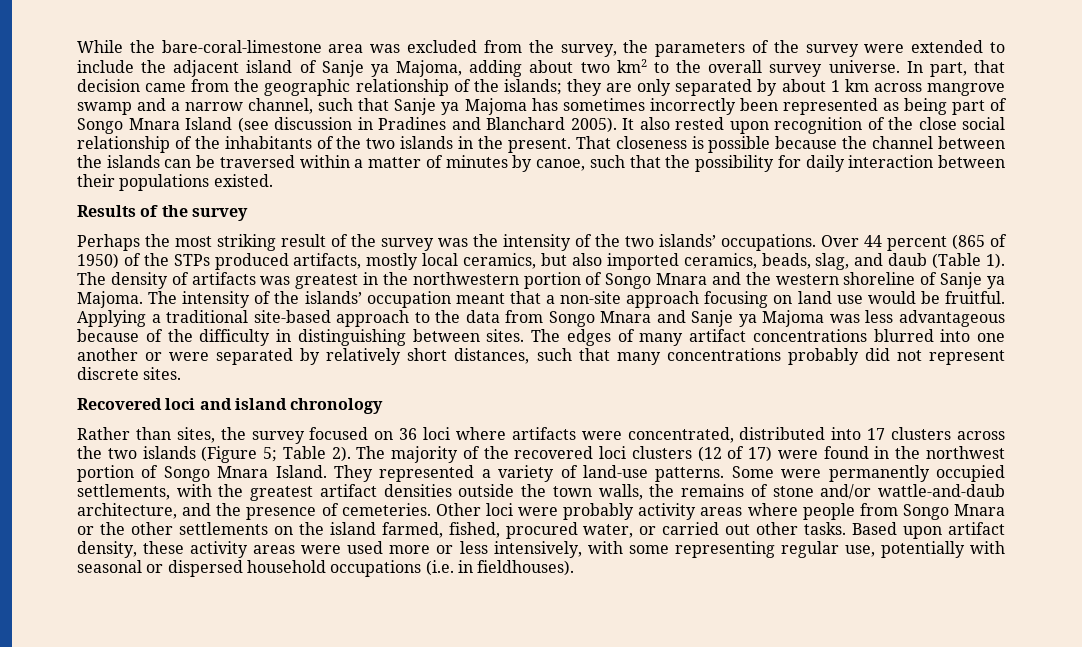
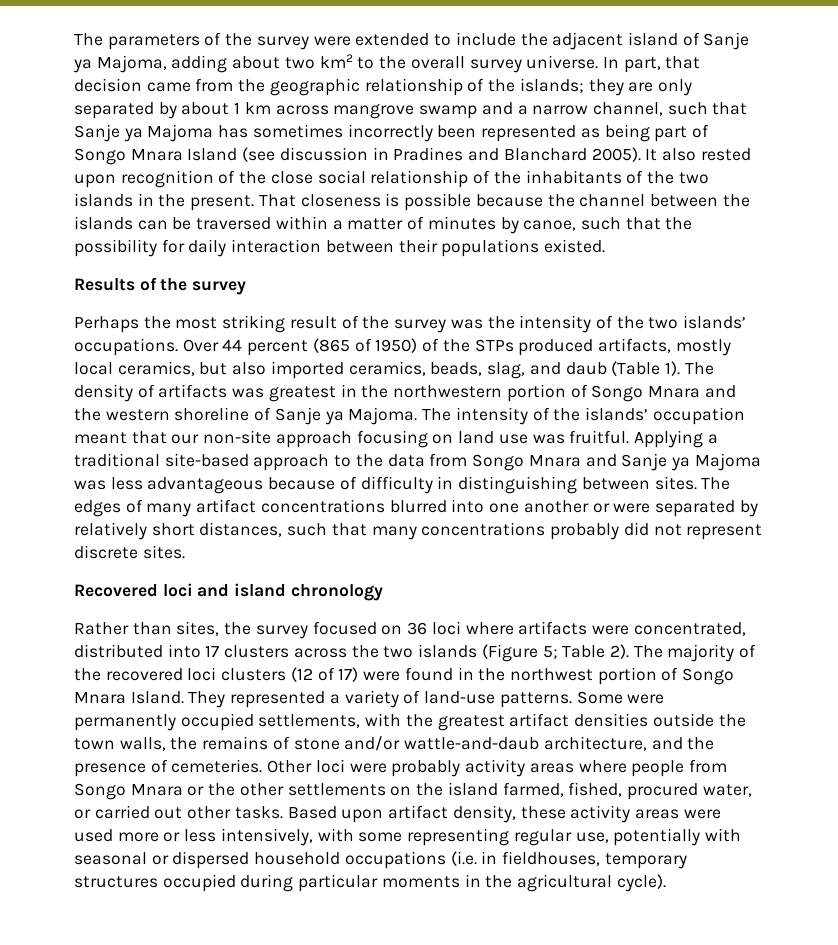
[77,40,649,57] While the bare-coral-limestone area was excluded from the survey, the -> [74,33,103,46] The
[545,295,555,304] a -> [171,434,200,444] our
[867,291,940,304] would be -> [532,434,565,444] was
[167,329,193,342] the -> (357, 483) none
[477,560,575,576] fieldhouses). -> [502,851,687,869] [74,874,666,892] fieldhouses, temporary structures occupied during particular moments in the agricultural cycle).

